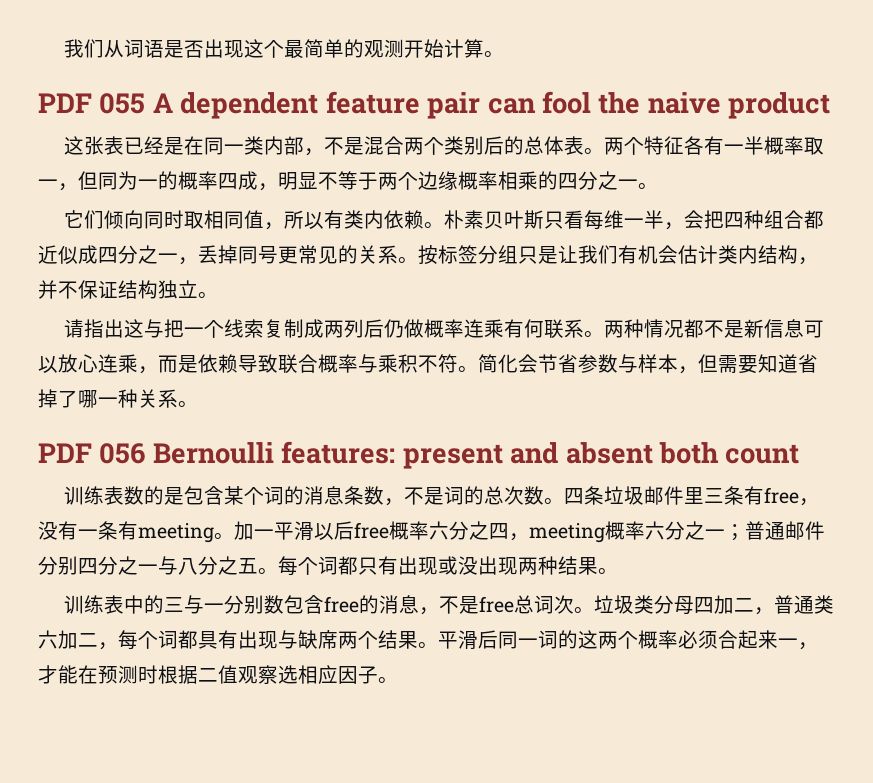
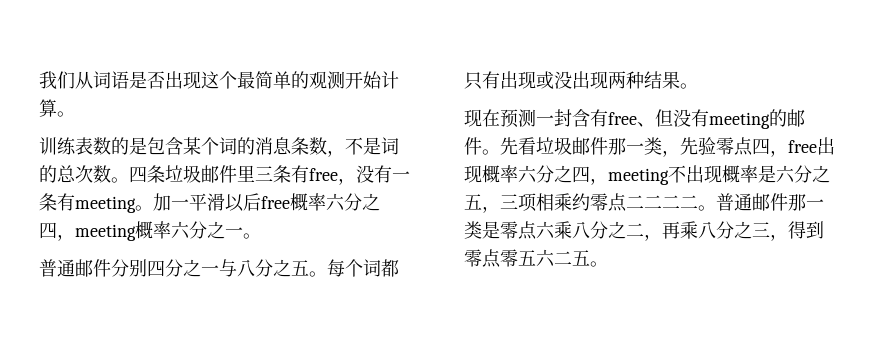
[38,91,831,119] [63,136,824,156] [38,171,658,191] [63,210,824,230] [38,245,818,265] [38,280,218,299] [63,319,824,338] [38,354,818,374] [38,389,198,408] [38,441,800,469] // PDF 055 A dependent feature pair can fool the naive product // 这张表已经是在同一类内部，不是混合两个类别后的总体表。两个特征各有一半概率取一，但同为一的概率四成，明显不等于两个边缘概率相乘的四分之一。 // 它们倾向同时取相同值，所以有类内依赖。朴素贝叶斯只看每维一半，会把四种组合都近似成四分之一，丢掉同号更常见的关系。按标签分组只是让我们有机会估计类内结构，并不保证结构独立。 // 请指出这与把一个线索复制成两列后仍做概率连乘有何联系。两种情况都不是新信息可以放心连乘，而是依赖导致联合概率与乘积不符。简化会节省参数与样本，但需要知道省掉了哪一种关系。 // PDF 056 Bernoulli features: present and absent both count -> (75, 114) none
[725,524,745,541] ； -> [243,233,261,239] 。 //
[63,595,834,615] [38,630,818,650] [38,665,378,685] 训练表中的三与一分别数包含free的消息，不是free总词次。垃圾类分母四加二，普通类六加二，每个词都具有出现与缺席两个结果。平滑后同一词的这两个概率必须合起来一，才能在预测时根据二值观察选相应因子 -> [464,109,805,129] [464,137,835,157] [464,165,830,185] [464,193,824,213] [464,221,824,241] [464,249,590,268] 现在预测一封含有free、但没有meeting的邮件。先看垃圾邮件那一类，先验零点四，free出现概率六分之四，meeting不出现概率是六分之五，三项相乘约零点二二二二。普通邮件那一类是零点六乘八分之二，再乘八分之三，得到零点零五六二五

